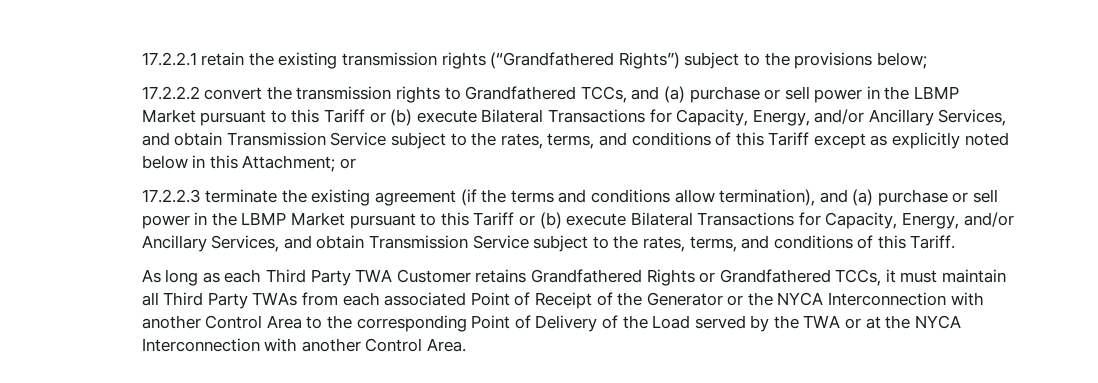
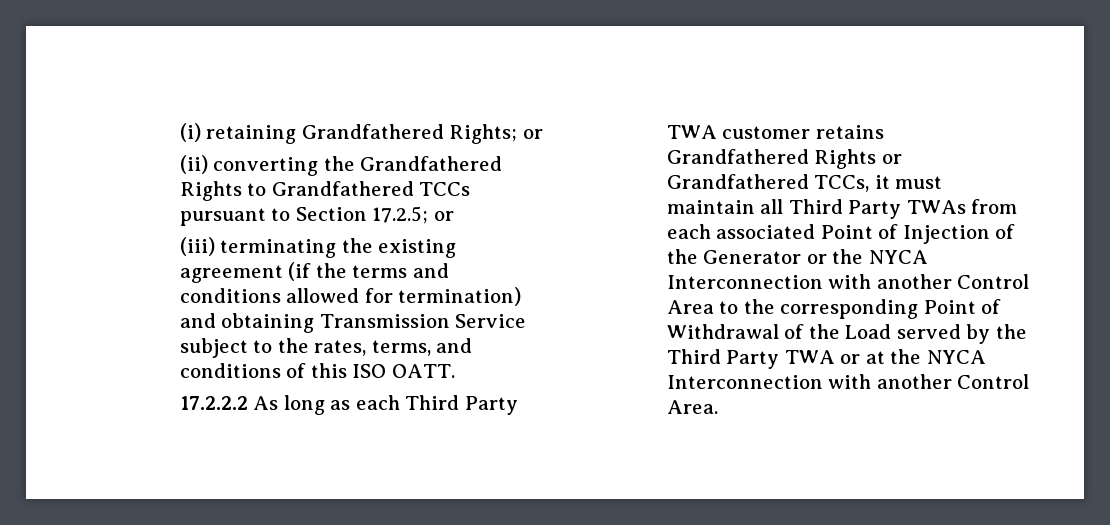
[141,52,927,69] [141,86,960,103] [141,109,1007,126] [141,132,223,146] 17.2.2.1 retain the existing transmission rights (“Grandfathered Rights”) subject to the provisions below; // 17.2.2.2 convert the transmission rights to Grandfathered TCCs, and (a) purchase or sell power in the LBMP Market pursuant to this Tariff or (b) execute Bilateral Transactions for Capacity, Energy, and/or Ancillary Services, and obtain -> [179,123,543,144] [179,155,503,176] [179,181,471,201] [179,206,454,226] [179,237,457,258] [179,262,449,283] [179,287,522,306] [179,313,315,333] (i) retaining Grandfathered Rights; or // (ii) converting the Grandfathered Rights to Grandfathered TCCs pursuant to Section 17.2.5; or // (iii) terminating the existing agreement (if the terms and conditions allowed for termination) and obtaining
[768,132,1009,149] [141,155,356,172] [141,189,999,206] [141,212,1014,229] [141,235,956,252] Tariff except as explicitly noted below in this Attachment; or // 17.2.2.3 terminate the existing agreement (if the terms and conditions allow termination), and (a) purchase or sell power in the LBMP Market pursuant to this Tariff or (b) execute Bilateral Transactions for Capacity, Energy, and/or Ancillary Services, and obtain Transmission Service subject to the rates, terms, and conditions of this Tariff. // -> [352,364,455,378] [179,396,248,410] ISO OATT. // 17.2.2.2
[396,269,471,283] Customer -> [722,126,811,139] customer
[534,292,592,309] Receipt -> [902,225,990,244] Injection
[535,315,598,332] Delivery -> [666,324,779,339] Withdrawal
(799, 322) none -> [666,349,780,369] Third Party

